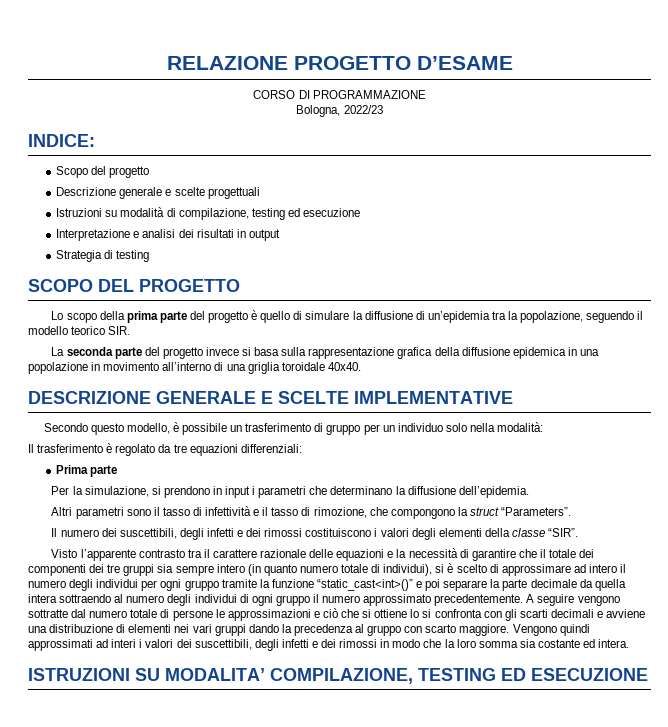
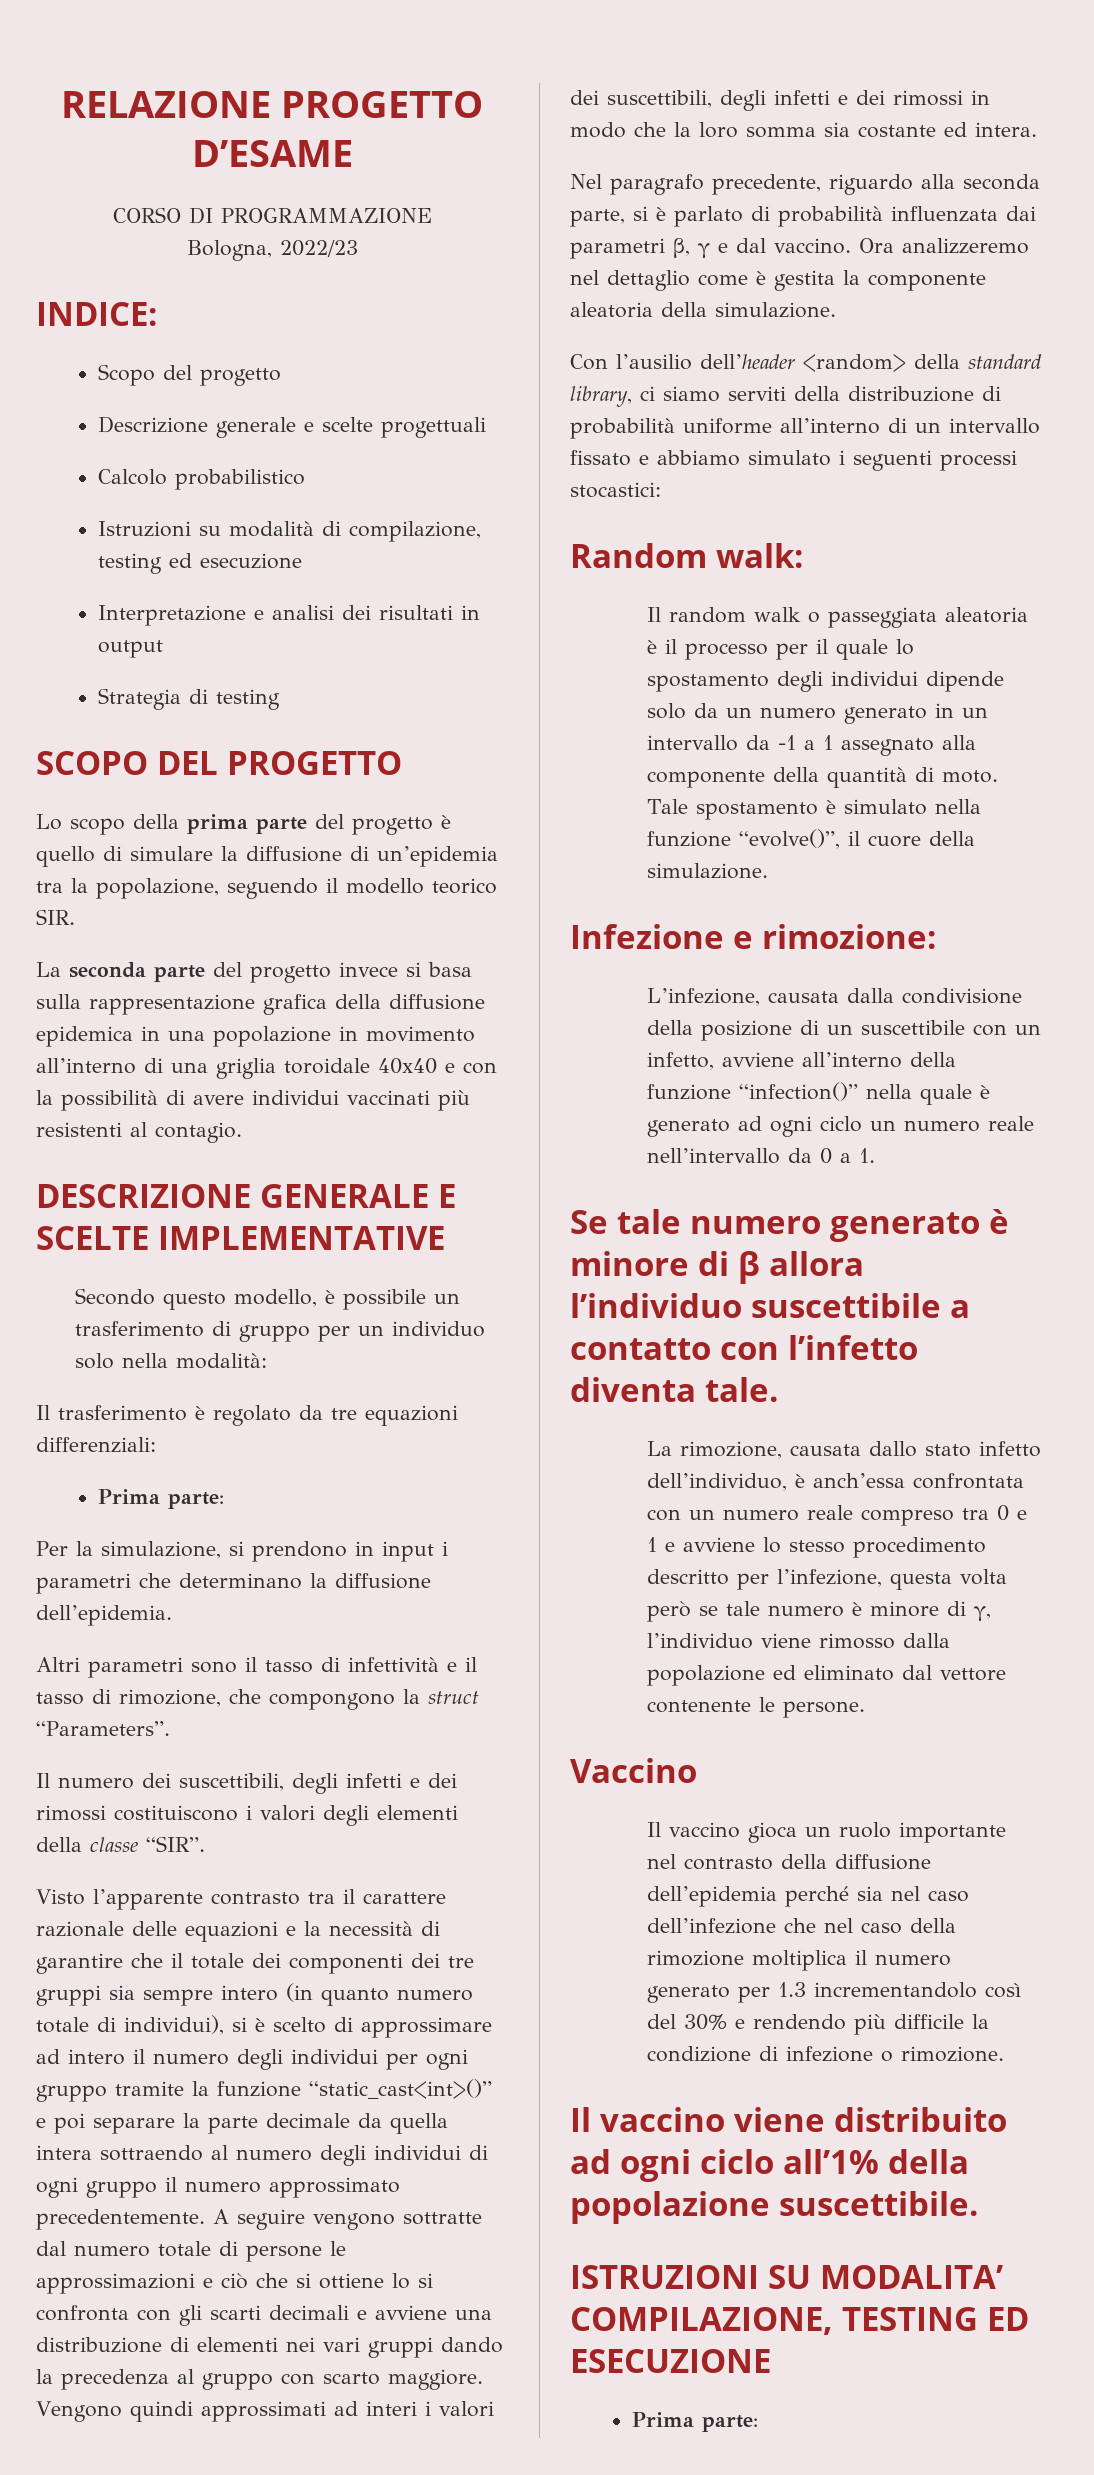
(260, 193) none -> [98,469,306,490] // Calcolo probabilistico
[327,362,361,371] 40x40. -> [378,1058,497,1074] [36,1090,470,1111] [36,1122,242,1143] 40x40 e con la possibilità di avere individui vaccinati più resistenti al contagio.
[90,465,118,477] parte -> [168,1492,225,1509] parte:
(630, 643) none -> [570,174,1040,195] [570,206,1036,227] [570,238,1029,259] [570,270,986,291] [570,302,836,318] [570,354,1042,372] [570,386,1001,407] [570,418,1040,439] [570,450,1017,471] [570,482,661,498] [570,543,803,568] [647,607,1029,628] [647,639,915,660] [647,671,1005,692] [647,703,989,724] [647,735,977,756] [647,767,999,788] [647,799,982,820] [647,829,976,849] [647,863,769,879] [570,924,936,949] [647,988,1023,1006] [647,1020,1042,1041] [647,1052,957,1070] [647,1082,991,1105] [647,1116,1035,1137] [647,1148,876,1164] [570,1209,1009,1242] [570,1251,864,1284] [570,1293,970,1318] [570,1335,918,1360] [570,1377,778,1402] [647,1441,1042,1459] [647,1473,1025,1491] [647,1505,1028,1526] [647,1537,987,1558] [647,1569,1008,1590] [647,1601,992,1622] [647,1633,951,1649] [647,1665,1007,1686] [647,1697,866,1718] [570,1758,697,1783] [647,1822,1007,1843] [647,1854,932,1870] [647,1886,970,1907] [647,1918,957,1934] [647,1950,952,1971] [647,1982,1022,2003] [647,2014,990,2035] [647,2046,1005,2062] [570,2107,1007,2132] [570,2149,969,2182] [570,2191,978,2224] // Nel paragrafo precedente, riguardo alla seconda parte, si è parlato di probabilità influenzata dai parametri β, γ e dal vaccino. Ora analizzeremo nel dettaglio come è gestita la componente aleatoria della simulazione. // Con l’ausilio dell’header <random> della standard library, ci siamo serviti della distribuzione di probabilità uniforme all’interno di un intervallo fissato e abbiamo simulato i seguenti processi stocastici: // Random walk: // Il random walk o passeggiata aleatoria è il processo per il quale lo spostamento degli individui dipende solo da un numero generato in un intervallo da -1 a 1 assegnato alla componente della quantità di moto. Tale spostamento è simulato nella funzione “evolve()”, il cuore della simulazione. // Infezione e rimozione: // L’infezione, causata dalla condivisione della posizione di un suscettibile con un infetto, avviene all’interno della funzione “infection()” nella quale è generato ad ogni ciclo un numero reale nell’intervallo da 0 a 1. // Se tale numero generato è minore di β allora l’individuo suscettibile a contatto con l’infetto diventa tale. // La rimozione, causata dallo stato infetto dell’individuo, è anch’essa confrontata con un numero reale compreso tra 0 e 1 e avviene lo stesso procedimento descritto per l’infezione, questa volta però se tale numero è minore di γ, l’individuo viene rimosso dalla popolazione ed eliminato dal vettore contenente le persone. // Vaccino // Il vaccino gioca un ruolo importante nel contrasto della diffusione dell’epidemia perché sia nel caso dell’infezione che nel caso della rimozione moltiplica il numero generato per 1.3 incrementandolo così del 30% e rendendo più difficile la condizione di infezione o rimozione. // Il vaccino viene distribuito ad ogni ciclo all’1% della popolazione suscettibile.
(648, 674) none -> [632,2412,759,2432] // Prima parte:

